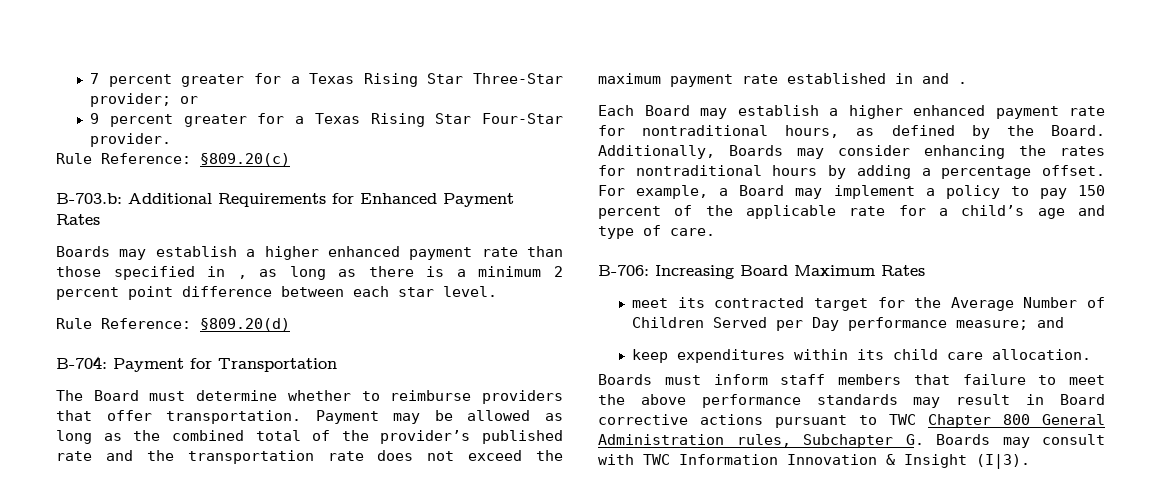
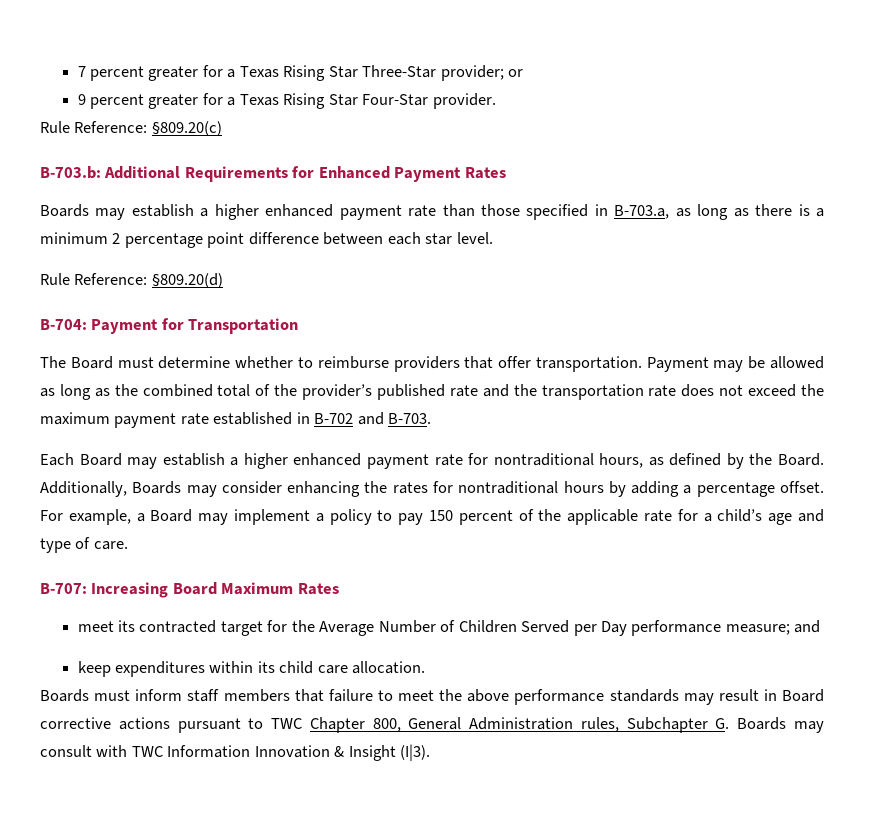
[237,275,247,279] , -> [614,205,670,219] B-703.a,
[56,287,119,300] percent -> [124,233,203,248] percentage
[922,73,967,84] and . -> [314,412,432,425] B-702 and B-703.
[598,265,649,276] B-706: -> [40,583,87,594] B-707:
[1003,414,1030,425] 800 -> [372,718,401,732] 800,

